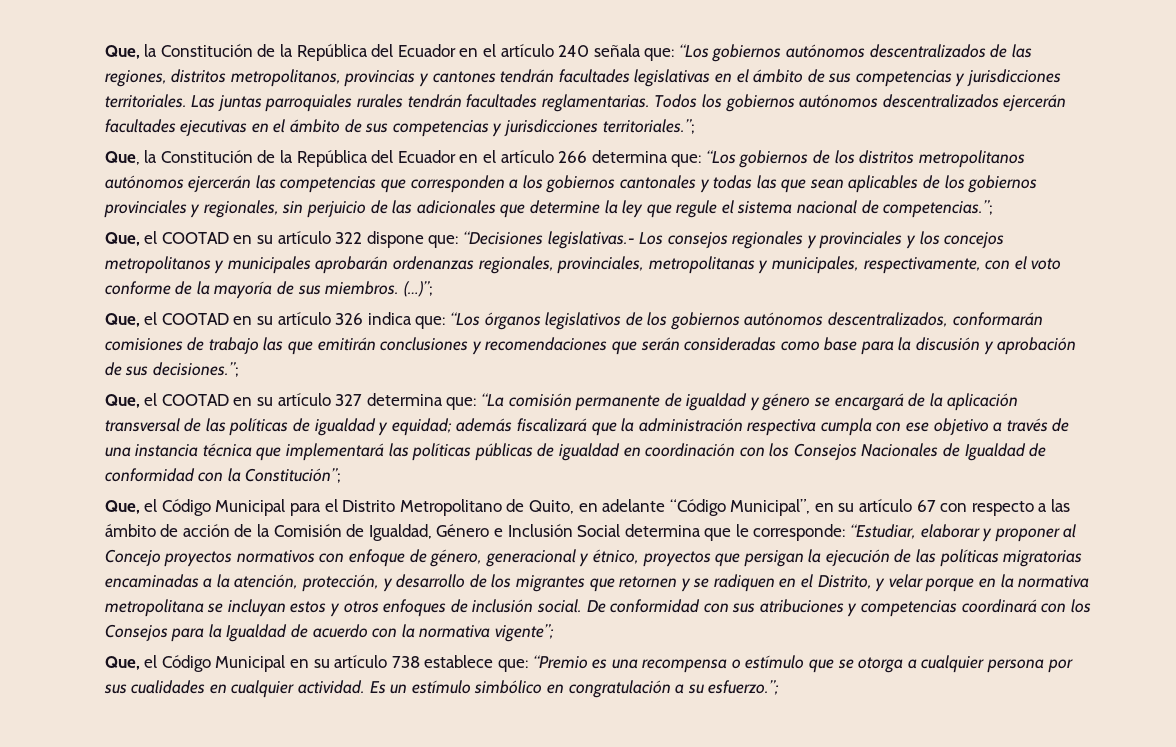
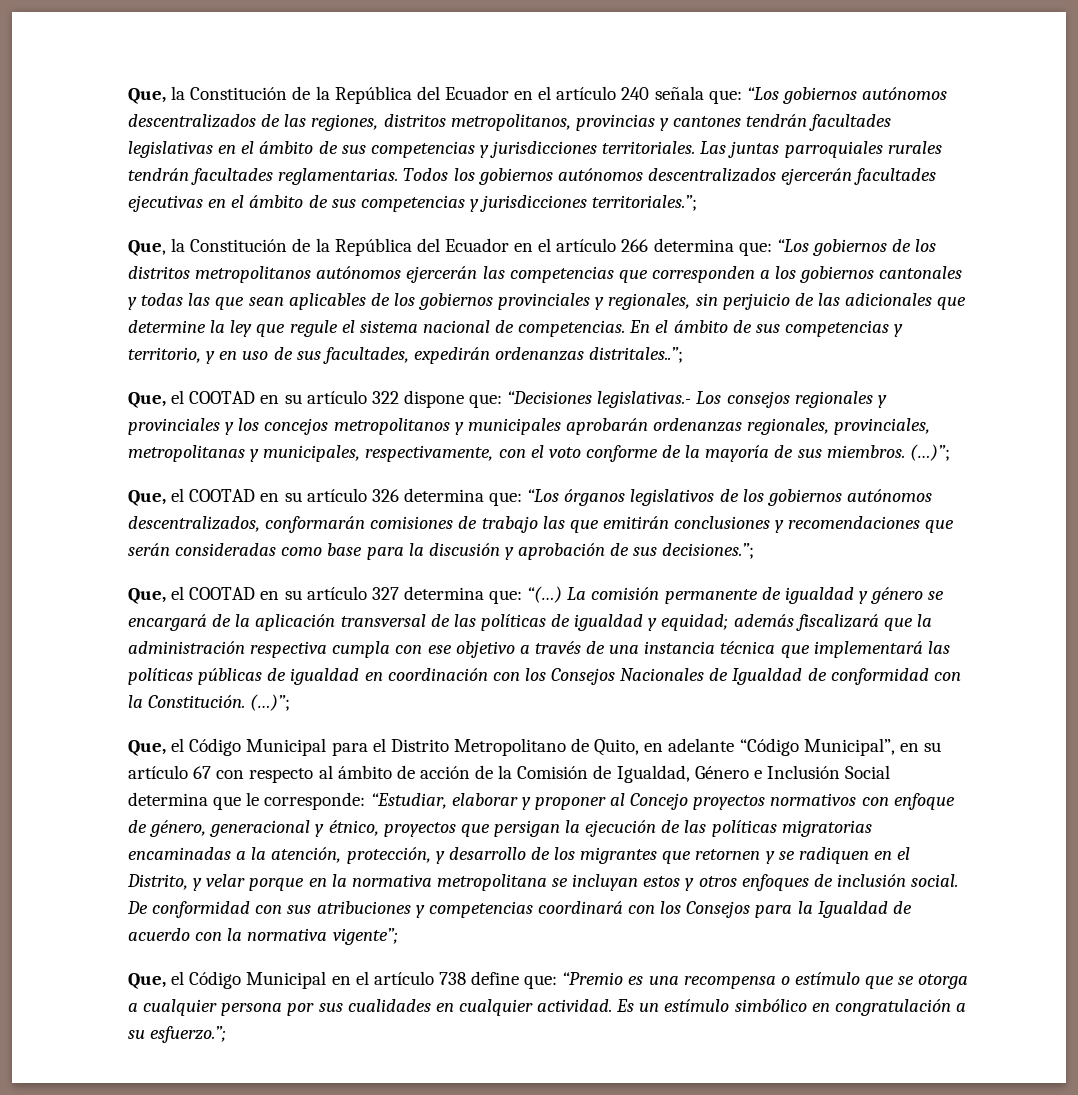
[883,200,994,218] competencias.”; -> [518,320,904,337] [128,347,684,364] competencias. En el ámbito de sus competencias y territorio, y en uso de sus facultades, expedirán ordenanzas distritales..”;
[367,312,412,325] indica -> [403,488,484,502] determina
[480,393,504,407] “La -> [527,586,587,603] “(…) La
[245,468,342,483] Constitución”; -> [148,694,291,711] Constitución. (…)”;
[1038,499,1071,512] a las -> [318,765,333,779] al
[313,659,330,668] su -> [355,971,369,985] el
[424,655,494,668] establece -> [471,971,520,985] define

